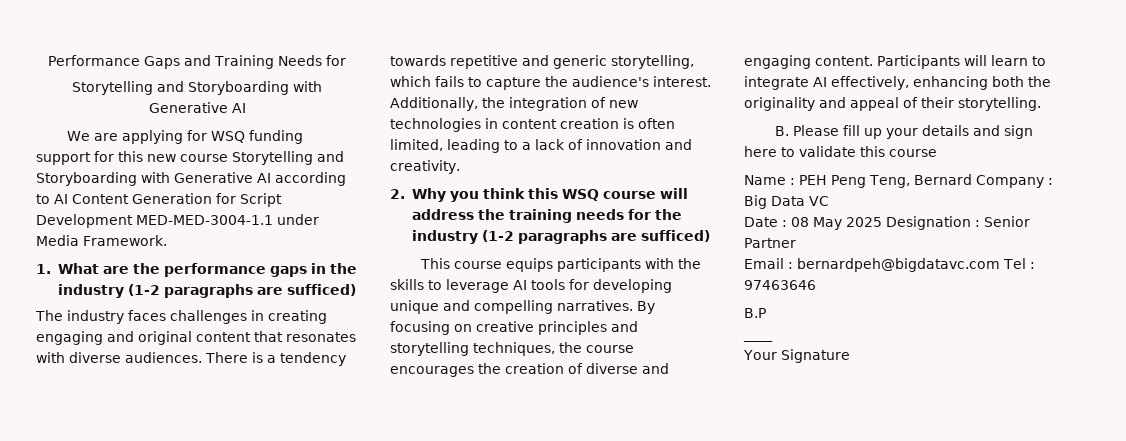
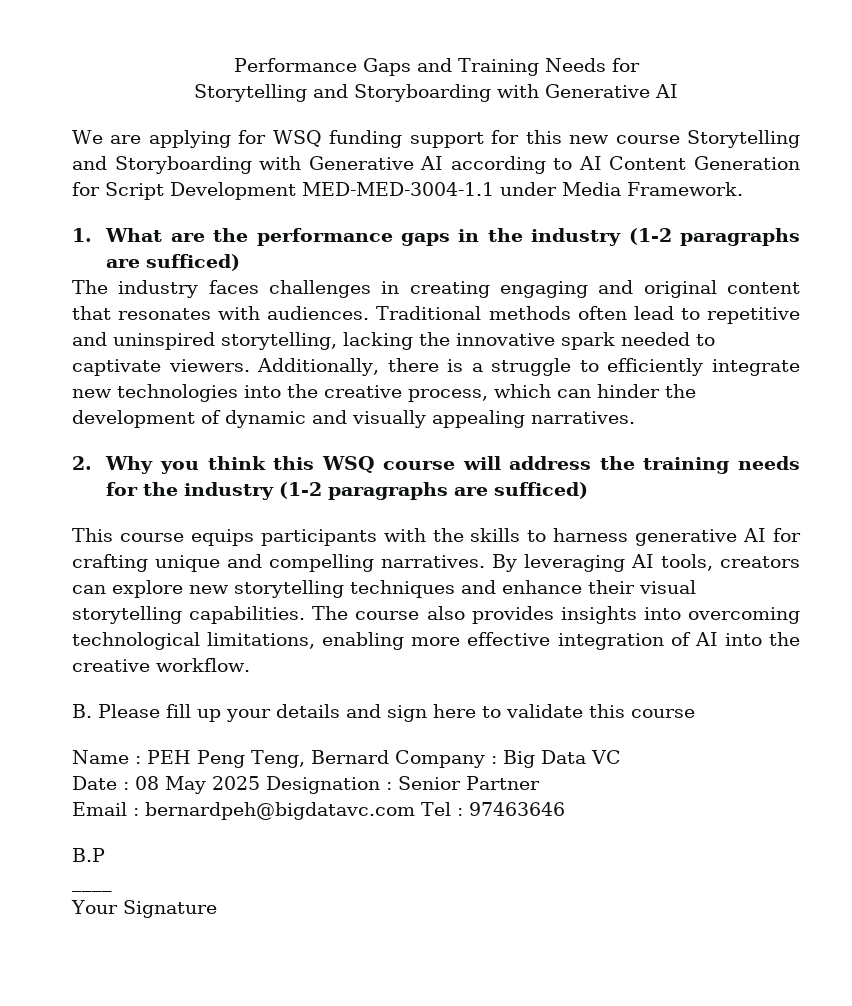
[69,352,346,366] [390,55,694,69] [390,76,711,90] [390,97,638,111] [390,118,675,132] [390,139,692,153] [390,160,460,174] diverse audiences. There is a tendency towards repetitive and generic storytelling, which fails to capture the audience's interest. Additionally, the integration of new technologies in content creation is often limited, leading to a lack of innovation and creativity. -> [267,306,800,324] [72,332,715,350] [72,358,800,376] [72,384,696,402] [72,410,635,428] audiences. Traditional methods often lead to repetitive and uninspired storytelling, lacking the innovative spark needed to captivate viewers. Additionally, there is a struggle to efficiently integrate new technologies into the creative process, which can hinder the development of dynamic and visually appealing narratives.
[446,279,672,293] leverage AI tools for developing -> [553,528,802,546] [72,554,148,572] harness generative AI for crafting
[390,321,638,335] [390,342,634,356] [390,363,669,377] [744,55,1046,69] [744,76,1051,90] [744,97,1041,111] focusing on creative principles and storytelling techniques, the course encourages the creation of diverse and engaging content. Participants will learn to integrate AI effectively, enhancing both the originality and appeal of their storytelling. -> [524,554,800,572] [72,580,696,598] [72,606,800,624] [72,632,800,650] [72,658,250,672] leveraging AI tools, creators can explore new storytelling techniques and enhance their visual storytelling capabilities. The course also provides insights into overcoming technological limitations, enabling more effective integration of AI into the creative workflow.

